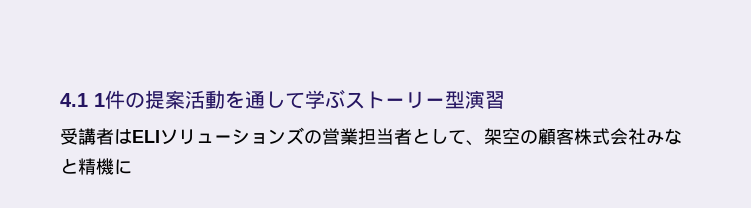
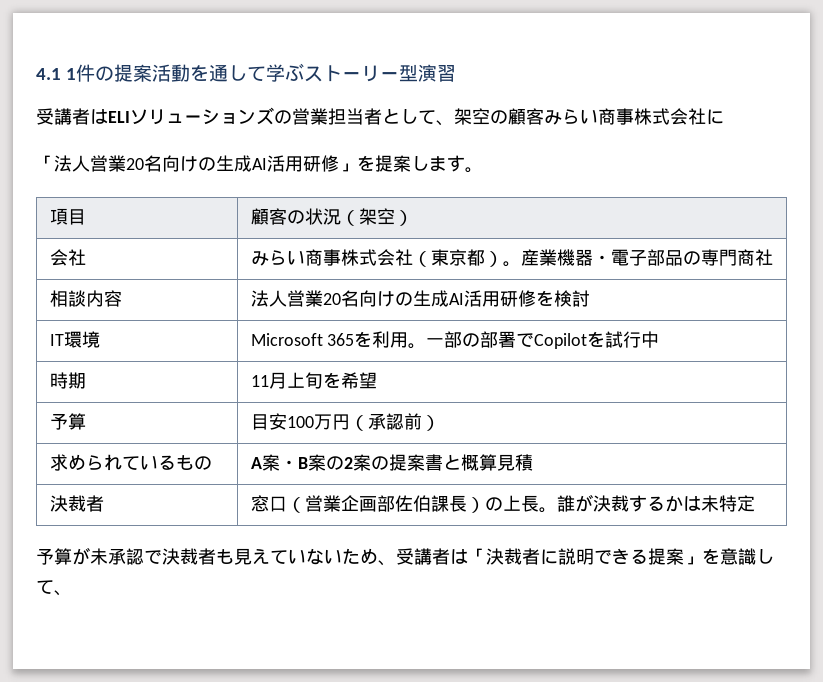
[574,128,682,145] [60,158,132,175] 株式会社みなと精機に -> [544,108,724,125] [36,155,483,173] [49,208,86,225] [250,208,413,226] [49,249,86,266] [250,249,773,267] [49,290,122,307] [250,290,590,307] [49,331,100,348] [250,331,660,349] [49,372,86,389] [250,372,377,389] [49,413,86,430] [250,413,440,431] [49,454,212,471] [250,454,533,471] [49,495,104,512] [250,494,755,513] [36,547,774,566] [36,580,72,596] みらい商事株式会社に // 「法人営業20名向けの生成AI活用研修」を提案します。 // 項目 | 顧客の状況（架空） // 会社 | みらい商事株式会社（東京都）。産業機器・電子部品の専門商社 // 相談内容 | 法人営業20名向けの生成AI活用研修を検討 // IT環境 | Microsoft 365を利用。一部の部署でCopilotを試行中 // 時期 | 11月上旬を希望 // 予算 | 目安100万円（承認前） // 求められているもの | A案・B案の2案の提案書と概算見積 // 決裁者 | 窓口（営業企画部佐伯課長）の上長。誰が決裁するかは未特定 // 予算が未承認で決裁者も見えていないため、受講者は「決裁者に説明できる提案」を意識して、

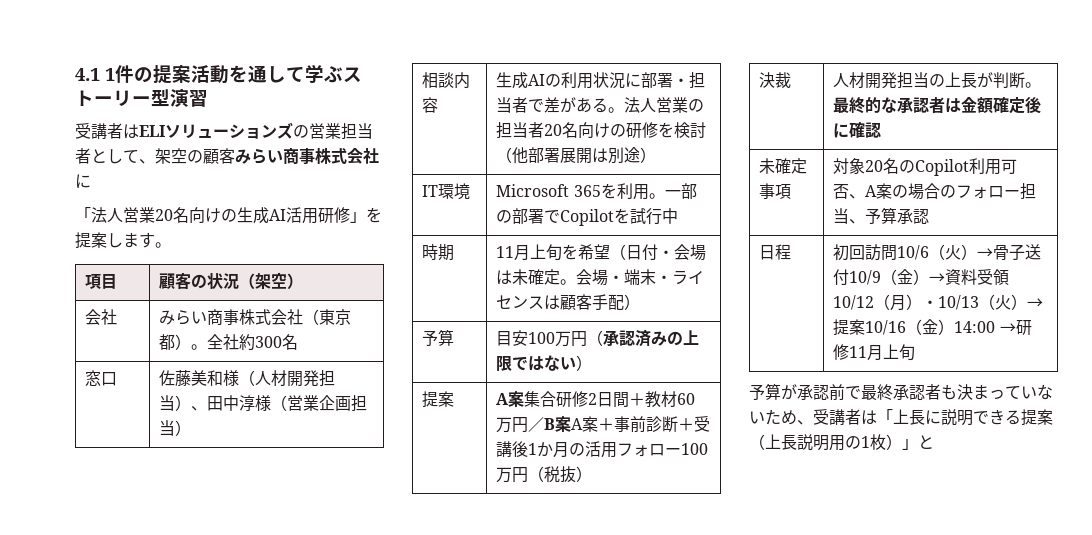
[520,249,773,266] [49,290,122,307] [250,290,590,307] 産業機器・電子部品の専門商社 // 相談内容 | 法人営業20名向けの生成AI活用研修を検討 -> [207,334,299,351] [85,370,118,386] [159,370,336,387] [159,395,368,411] [159,420,192,436] [422,72,471,89] [422,97,439,113] [496,72,706,89] [496,97,705,113] [496,122,707,138] [496,147,657,164] 全社約300名 // 窓口 | 佐藤美和様（人材開発担当）、田中淳様（営業企画担当） // 相談内容 | 生成AIの利用状況に部署・担当者で差がある。法人営業の担当者20名向けの研修を検討（他部署展開は別途）
(377, 380) none -> [610,244,707,261] [496,269,705,286] [496,294,641,311] （日付・会場は未確定。会場・端末・ライセンスは顧客手配）
[403,413,440,431] [49,454,212,471] [250,454,533,471] [49,495,104,512] [250,494,755,513] [36,547,270,565] 前） // 求められているもの | A案・B案の2案の提案書と概算見積 // 決裁者 | 窓口（営業企画部佐伯課長）の上長。誰が決裁するかは未特定 // 予算が未承認で決裁者も見え -> [635,329,700,347] [496,355,593,371] [422,391,455,408] [496,391,696,408] [496,416,711,433] [496,441,709,458] [496,466,593,483] [759,72,792,88] [833,72,1042,89] [833,96,1042,114] [833,121,882,138] [759,158,808,174] [759,183,792,199] [833,158,1018,176] [833,183,1037,200] [833,207,930,224] [759,244,792,260] [833,244,1042,261] [833,269,1010,286] [833,294,1044,311] [833,319,1032,336] [833,344,916,361] [749,383,1005,401] 済みの上限ではない） // 提案 | A案集合研修2日間＋教材60万円／B案A案＋事前診断＋受講後1か月の活用フォロー100万円（税抜） // 決裁 | 人材開発担当の上長が判断。最終的な承認者は金額確定後に確認 // 未確定事項 | 対象20名のCopilot利用可否、A案の場合のフォロー担当、予算承認 // 日程 | 初回訪問10/6（火）→骨子送付10/9（金）→資料受領10/12（月）・10/13（火）→提案10/16（金）14:00 →研修11月上旬 // 予算が承認前で最終承認者も決まっ
[486,548,540,565] 決裁者 -> [893,409,925,425] 上長
[684,548,774,565] [36,580,72,596] 」を意識して、 -> [749,434,934,451] （上長説明用の1枚）」と

